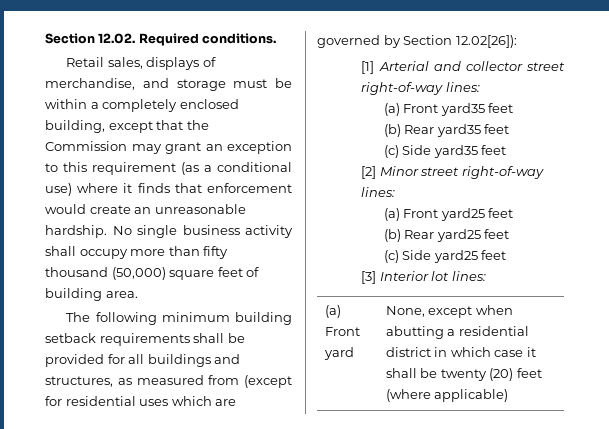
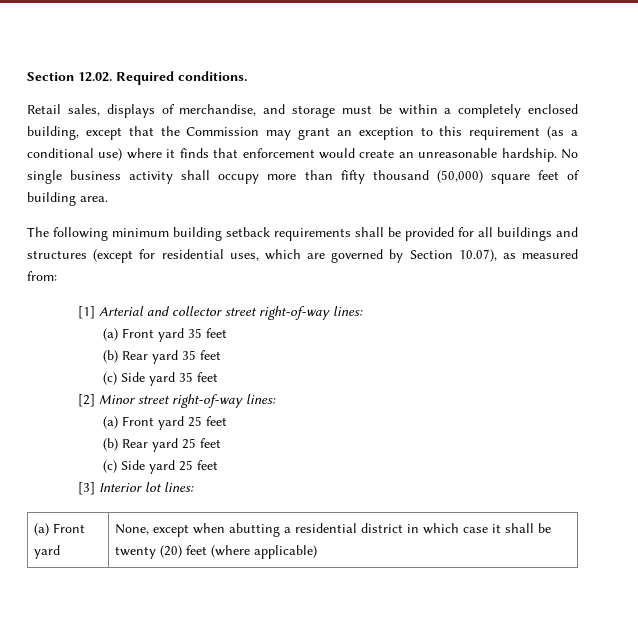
[45,375,240,387] structures, as measured from -> [27,250,87,259] structures
[139,399,169,406] uses -> [229,253,259,261] uses,
[455,35,517,48] 12.02[26]): -> [458,249,579,262] [27,271,57,281] 10.07), as measured from:
[440,103,514,116] [383,124,510,137] [383,145,478,158] yard35 feet // (b) Rear yard35 feet // (c) Side yard35 -> [158,328,228,342] [103,350,222,364] [103,372,194,386] yard 35 feet // (b) Rear yard 35 feet // (c) Side yard 35
[440,208,514,221] [383,229,510,242] [383,250,478,263] yard25 feet // (b) Rear yard25 feet // (c) Side yard25 -> [158,416,228,430] [103,438,222,452] [103,460,194,474] yard 25 feet // (b) Rear yard 25 feet // (c) Side yard 25

